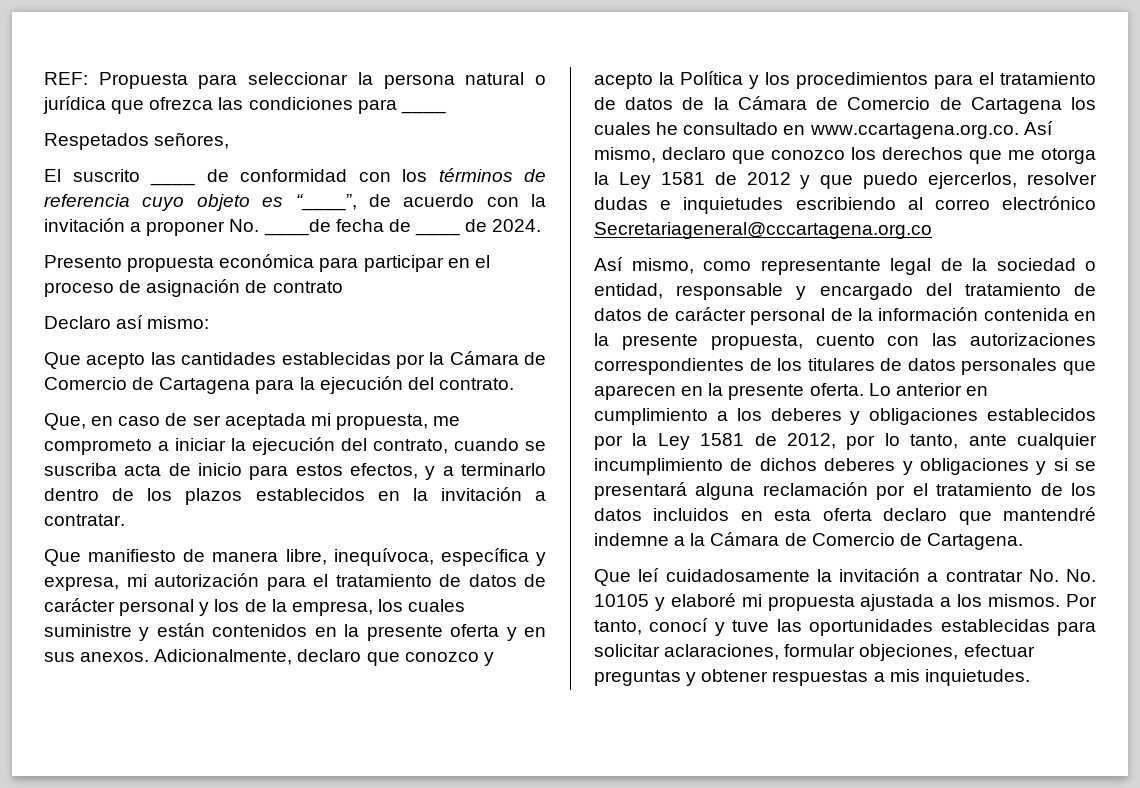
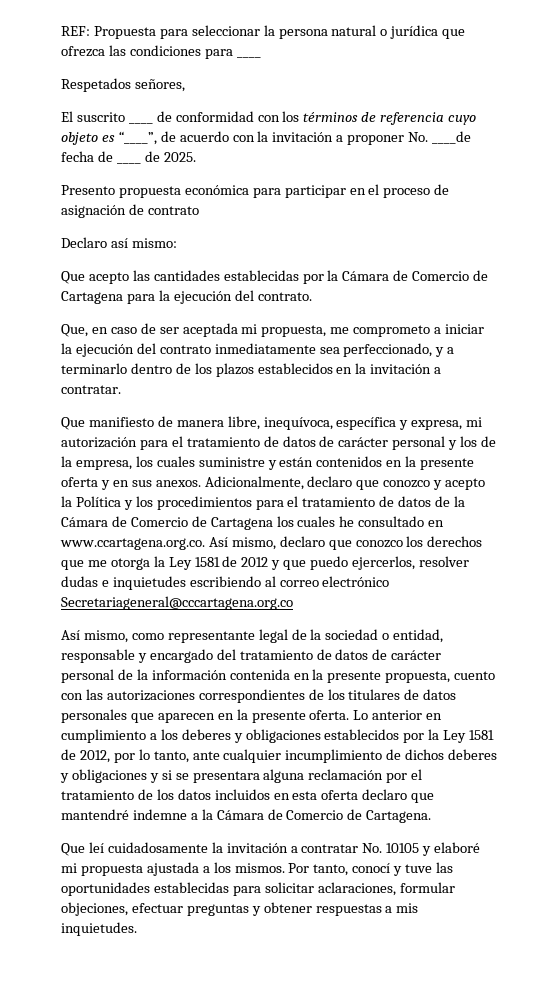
[492,219,542,232] 2024. -> [163,152,196,162] 2025.
[373,438,546,454] [44,463,418,480] contrato, cuando se suscriba acta de inicio para estos efectos, -> [159,343,433,357] contrato inmediatamente sea perfeccionado,
[594,482,687,500] presentará -> [192,771,260,783] presentara
[1066,569,1096,582] No. -> (383, 848) none

